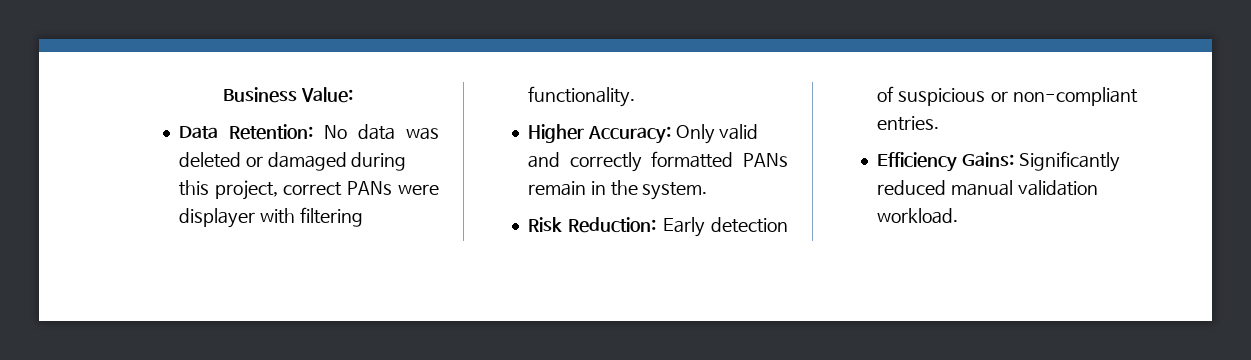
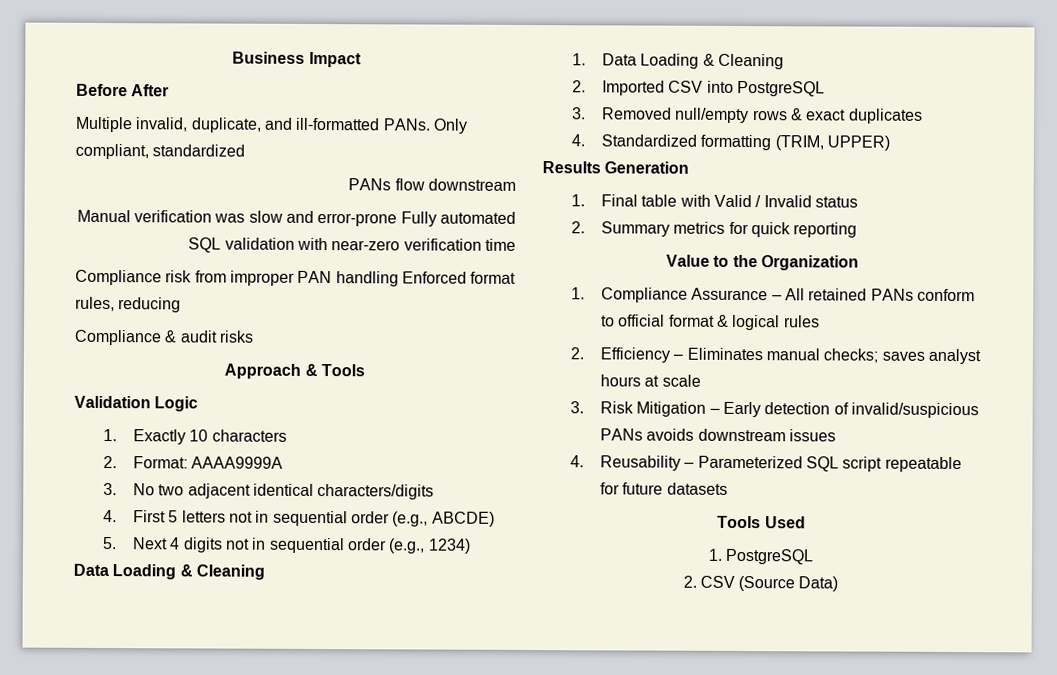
[300,87,353,103] [178,124,440,140] [178,152,407,171] [178,180,439,200] [178,207,363,228] [527,86,635,107] [527,124,759,144] [527,151,788,172] [527,180,708,200] [527,217,788,237] [876,86,1139,106] [876,116,939,131] [876,151,1120,172] [876,180,1098,196] [876,208,958,224] Value: // Data Retention: No data was deleted or damaged during this project, correct PANs were displayer with filtering functionality. // Higher Accuracy: Only valid and correctly formatted PANs remain in the system. // Risk Reduction: Early detection of suspicious or non-compliant entries. // Efficiency Gains: Significantly reduced manual validation workload. -> [308,51,362,68] [76,83,170,97] [75,116,468,134] [75,143,246,160] [348,178,516,191] [76,209,516,227] [188,237,516,253] [75,269,517,287] [75,296,182,313] [74,329,254,346] [224,363,365,379] [74,395,199,412] [103,428,287,445] [103,455,284,469] [103,482,435,500] [103,509,495,527] [102,536,471,554] [73,563,265,580] [572,53,784,70] [572,80,825,97] [572,107,923,124] [571,134,890,151] [542,161,690,174] [571,194,858,208] [571,221,858,238] [666,254,859,271] [571,287,975,303] [600,314,820,331] [570,347,981,365] [599,374,701,387] [570,401,979,419] [599,428,836,442] [570,455,962,473] [599,482,728,495] [717,515,806,529] [707,548,815,565] [682,575,839,592] Impact // Before After // Multiple invalid, duplicate, and ill-formatted PANs. Only compliant, standardized // PANs flow downstream // Manual verification was slow and error-prone Fully automated SQL validation with near-zero verification time // Compliance risk from improper PAN handling Enforced format rules, reducing // Compliance & audit risks // Approach & Tools // Validation Logic // 1. Exactly 10 characters // 2. Format: AAAA9999A // 3. No two adjacent identical characters/digits // 4. First 5 letters not in sequential order (e.g., ABCDE) // 5. Next 4 digits not in sequential order (e.g., 1234) // Data Loading & Cleaning // 1. Data Loading & Cleaning // 2. Imported CSV into PostgreSQL // 3. Removed null/empty rows & exact duplicates // 4. Standardized formatting (TRIM, UPPER) // Results Generation // 1. Final table with Valid / Invalid status // 2. Summary metrics for quick reporting // Value to the Organization // 1. Compliance Assurance – All retained PANs conform to official format & logical rules // 2. Efficiency – Eliminates manual checks; saves analyst hours at scale // 3. Risk Mitigation – Early detection of invalid/suspicious PANs avoids downstream issues // 4. Reusability – Parameterized SQL script repeatable for future datasets // Tools Used // 1. PostgreSQL // 2. CSV (Source Data)

